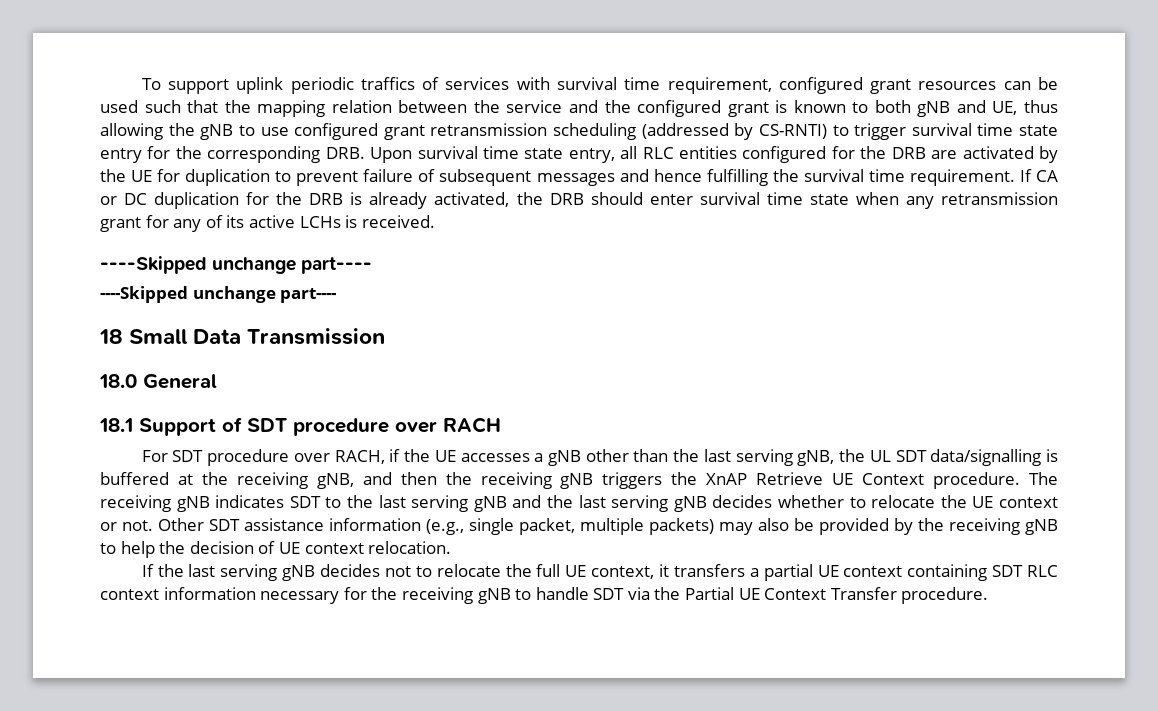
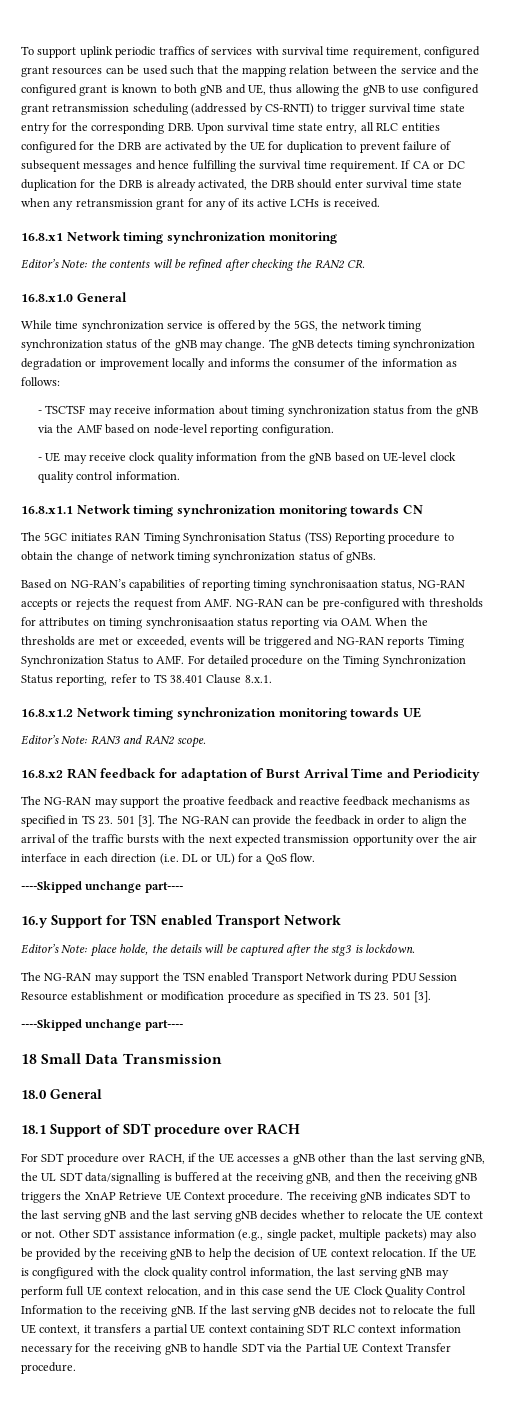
[100,256,373,274] ----Skipped unchange part---- -> [21,231,337,244] [21,259,366,271] [21,292,127,302] [21,320,422,332] [21,339,476,351] [21,358,458,370] [21,377,60,386] [37,405,479,417] [37,424,334,436] [37,452,456,464] [37,471,180,483] [21,504,423,517] [21,532,454,544] [21,551,377,563] [21,579,466,591] [21,598,483,610] [21,617,428,629] [21,636,464,648] [21,655,466,667] [21,674,272,686] [21,707,421,720] [21,735,206,748] [21,768,481,781] [21,796,471,808] [21,815,467,827] [21,834,477,846] [21,853,316,865] [21,881,183,893] [21,914,341,928] [21,944,415,957] [21,972,458,984] [21,991,432,1003] 16.8.x1 Network timing synchronization monitoring // Editor’s Note: the contents will be refined after checking the RAN2 CR. // 16.8.x1.0 General // While time synchronization service is offered by the 5GS, the network timing synchronization status of the gNB may change. The gNB detects timing synchronization degradation or improvement locally and informs the consumer of the information as follows: // - TSCTSF may receive information about timing synchronization status from the gNB via the AMF based on node-level reporting configuration. // - UE may receive clock quality information from the gNB based on UE-level clock quality control information. // 16.8.x1.1 Network timing synchronization monitoring towards CN // The 5GC initiates RAN Timing Synchronisation Status (TSS) Reporting procedure to obtain the change of network timing synchronization status of gNBs. // Based on NG-RAN’s capabilities of reporting timing synchronisaation status, NG-RAN accepts or rejects the request from AMF. NG-RAN can be pre-configured with thresholds for attributes on timing synchronisaation status reporting via OAM. When the thresholds are met or exceeded, events will be triggered and NG-RAN reports Timing Synchronization Status to AMF. For detailed procedure on the Timing Synchronization Status reporting, refer to TS 38.401 Clause 8.x.1. // 16.8.x1.2 Network timing synchronization monitoring towards UE // Editor’s Note: RAN3 and RAN2 scope. // 16.8.x2 RAN feedback for adaptation of Burst Arrival Time and Periodicity // The NG-RAN may support the proative feedback and reactive feedback mechanisms as specified in TS 23. 501 [3]. The NG-RAN can provide the feedback in order to align the arrival of the traffic bursts with the next expected transmission opportunity over the air interface in each direction (i.e. DL or UL) for a QoS flow. // ----Skipped unchange part---- // 16.y Support for TSN enabled Transport Network // Editor’s Note: place holde, the details will be captured after the stg3 is lockdown. // The NG-RAN may support the TSN enabled Transport Network during PDU Session Resource establishment or modification procedure as specified in TS 23. 501 [3].
(452, 547) // -> [429,1248,476,1258] [21,1267,449,1279] [21,1286,467,1298] [21,1305,196,1317] If the UE is congfigured with the clock quality control information, the last serving gNB may perform full UE context relocation, and in this case send the UE Clock Quality Control Information to the receiving gNB.

